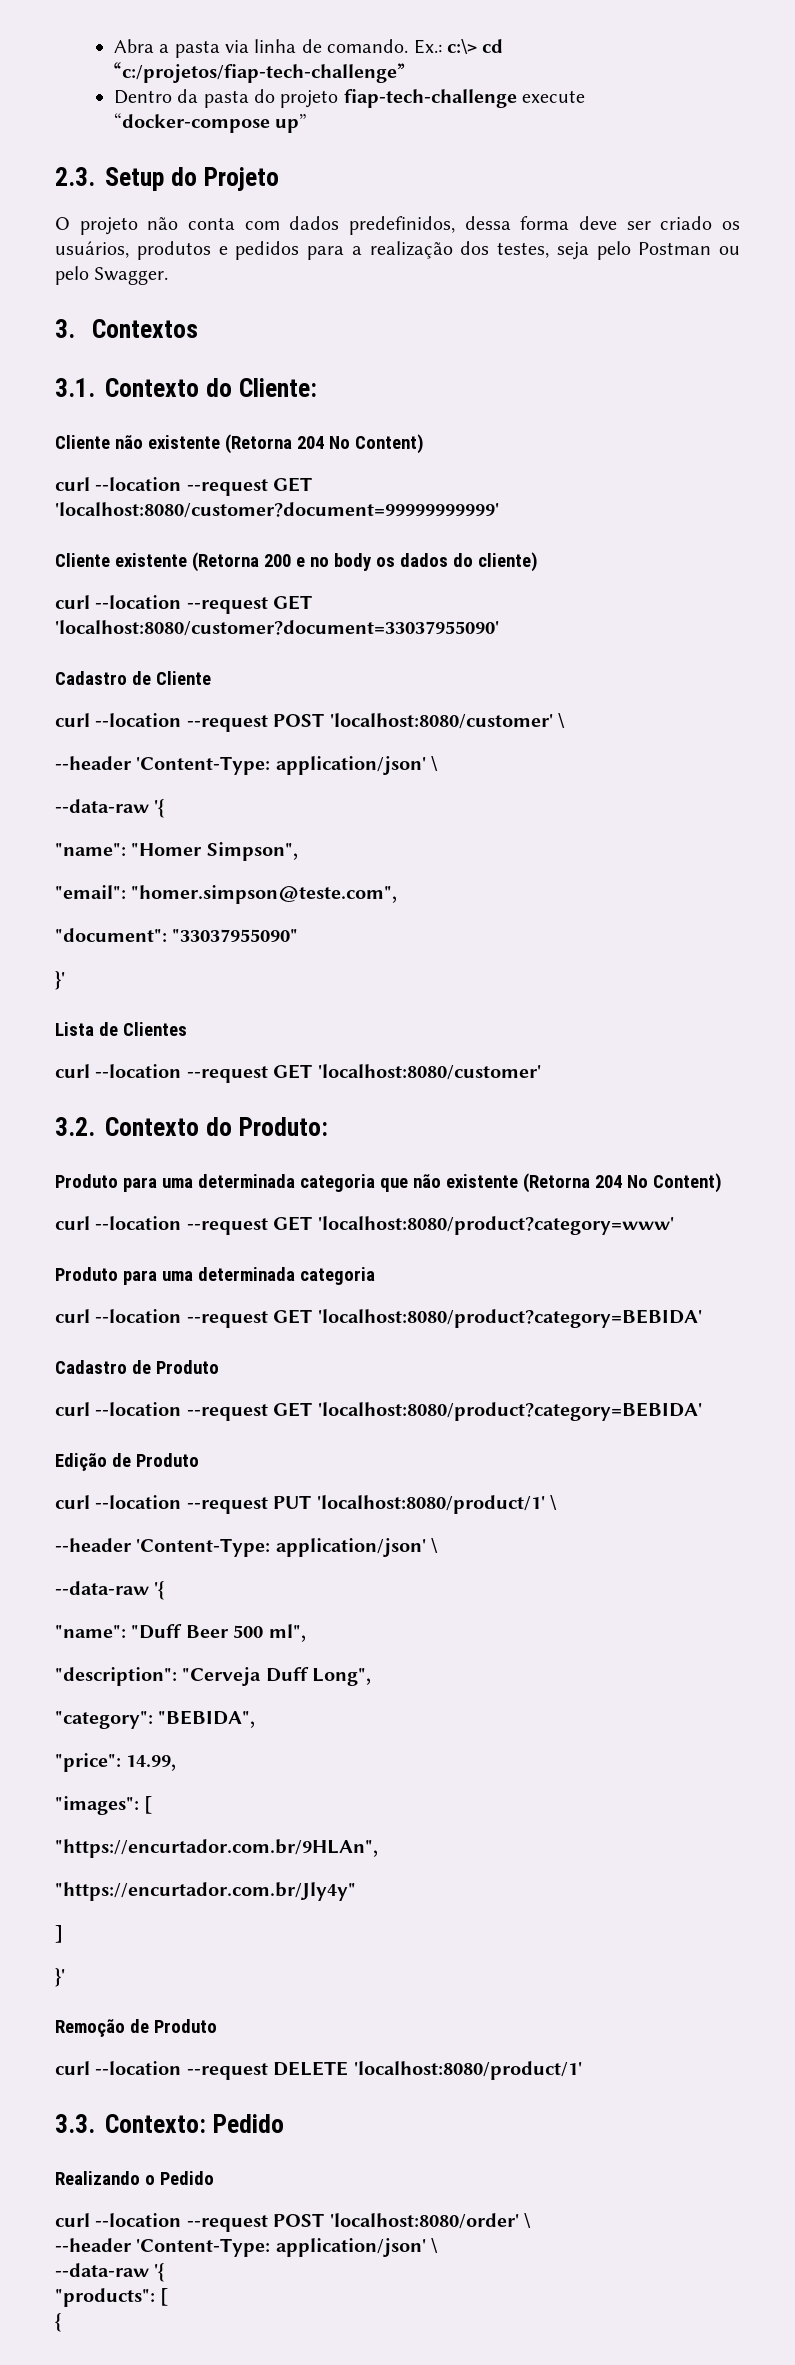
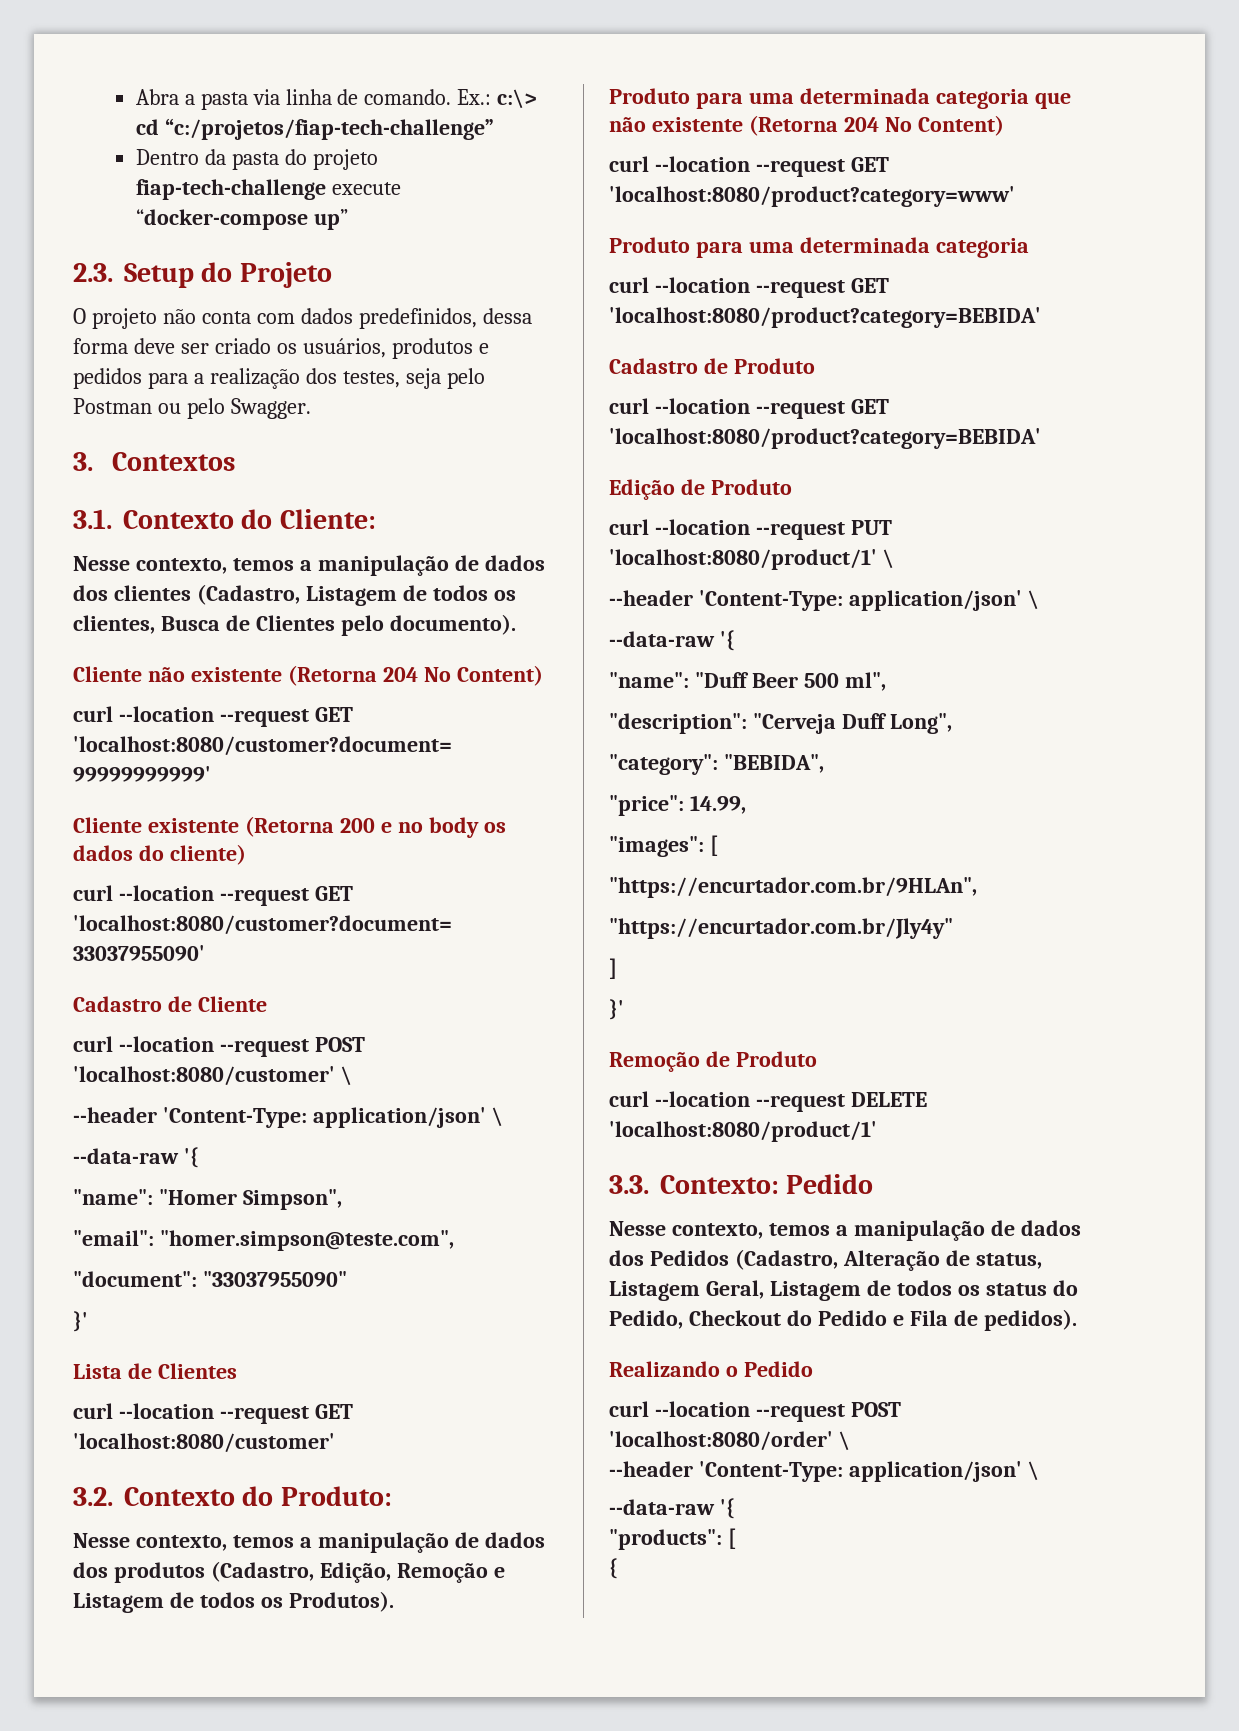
(317, 387) none -> [73,555,545,576] [73,584,516,606] [73,614,516,636] // Nesse contexto, temos a manipulação de dados dos clientes (Cadastro, Listagem de todos os clientes, Busca de Clientes pelo documento).
(328, 1126) none -> [73,1532,545,1553] [73,1561,505,1583] [73,1591,394,1613] // Nesse contexto, temos a manipulação de dados dos produtos (Cadastro, Edição, Remoção e Listagem de todos os Produtos).
(284, 2123) none -> [609,1220,1081,1241] [609,1249,1042,1271] [609,1280,1078,1301] [609,1309,1077,1331] // Nesse contexto, temos a manipulação de dados dos Pedidos (Cadastro, Alteração de status, Listagem Geral, Listagem de todos os status do Pedido, Checkout do Pedido e Fila de pedidos).

